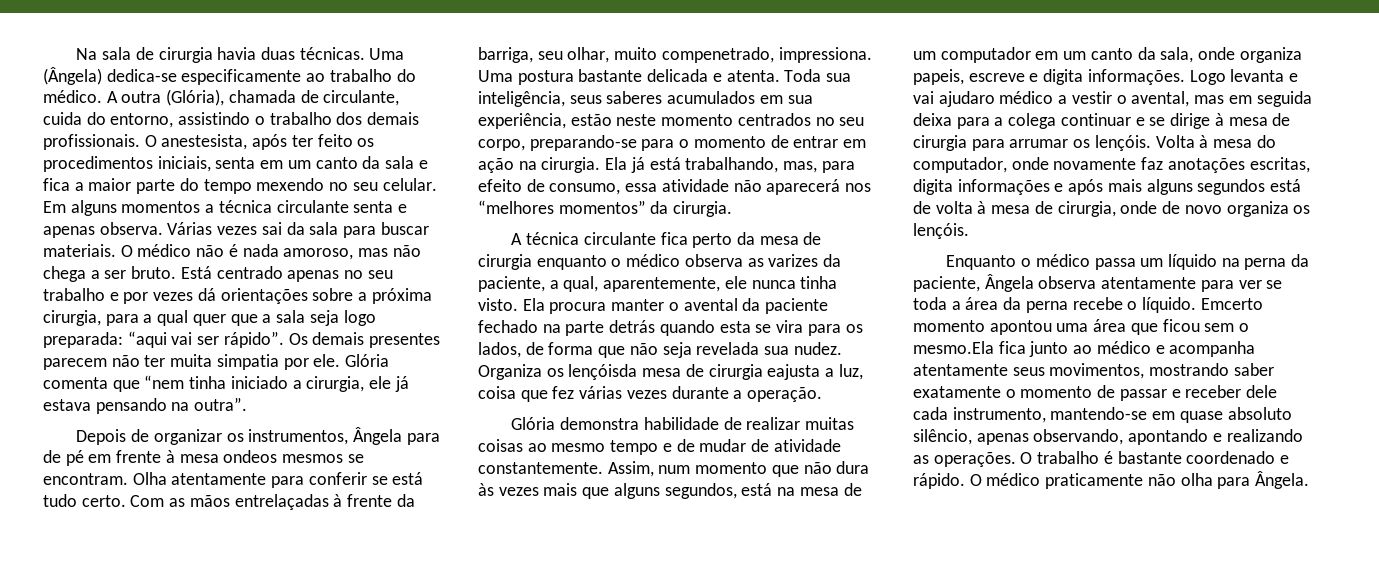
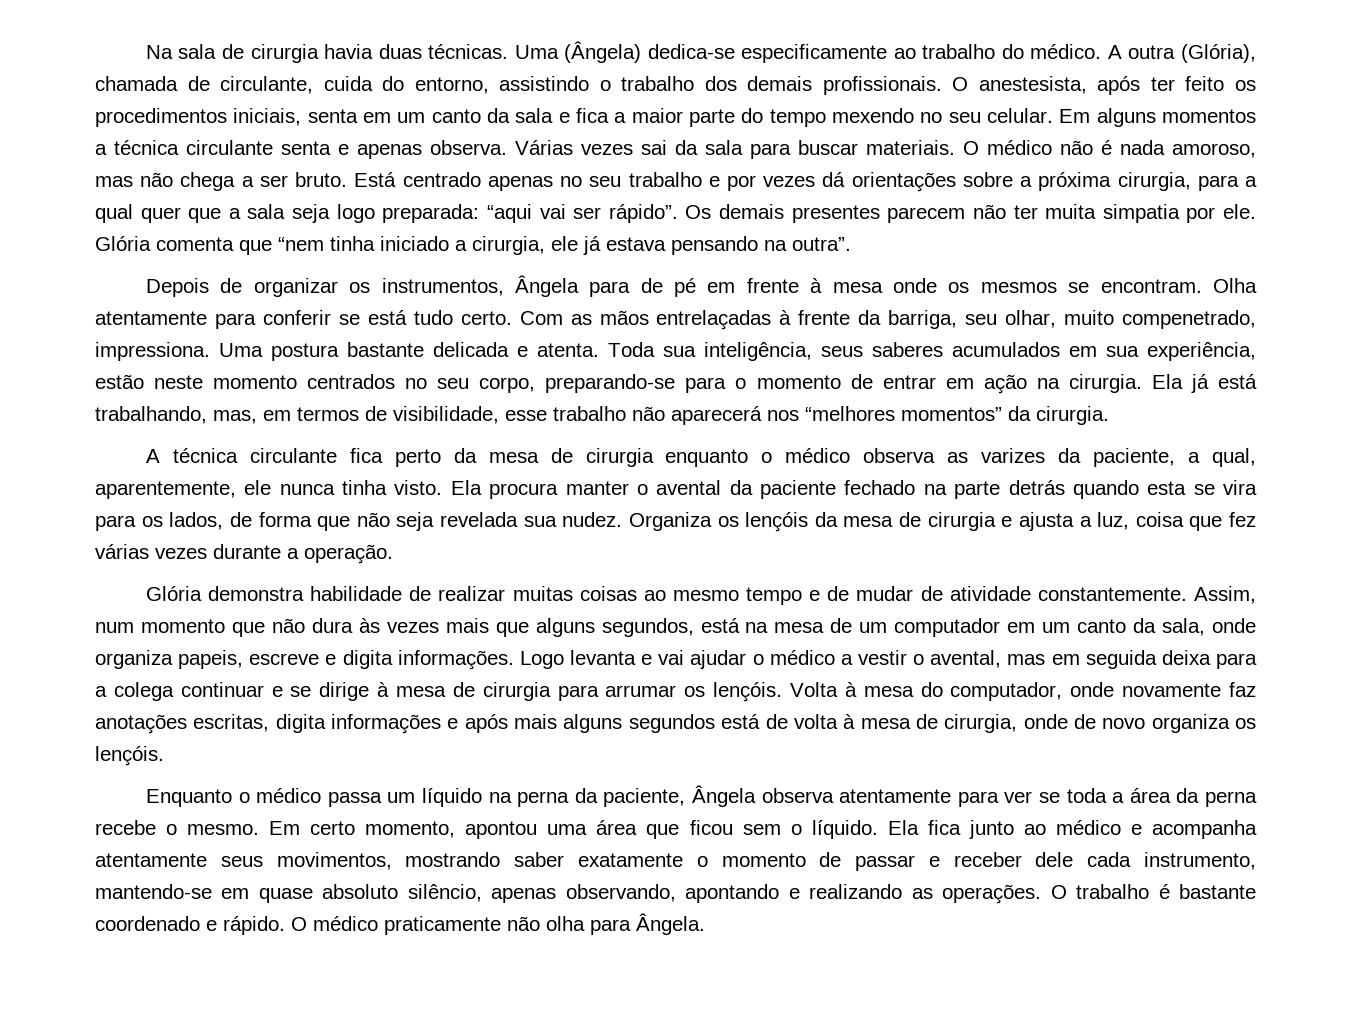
[223,450,278,463] ondeos -> [893,278,970,293] onde os
[821,161,855,173] [478,179,729,195] para efeito de consumo, essa atividade -> [263,406,626,424] em termos de visibilidade, esse trabalho
[568,364,821,380] lençóisda mesa de cirurgia eajusta -> [745,512,1074,532] lençóis da mesa de cirurgia e ajusta
[938,91,995,107] ajudaro -> [690,650,764,669] ajudar o
[1142,297,1263,313] [913,320,985,332] líquido. Emcerto momento -> [187,821,456,838] mesmo. Em certo momento,
[913,341,994,354] mesmo.Ela -> [811,820,919,839] líquido. Ela

